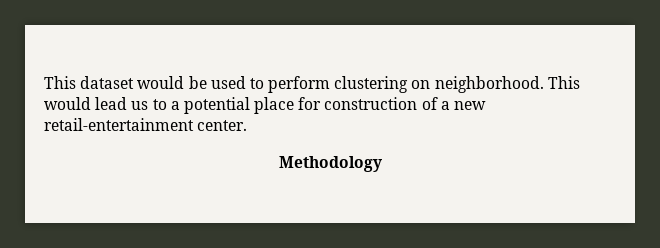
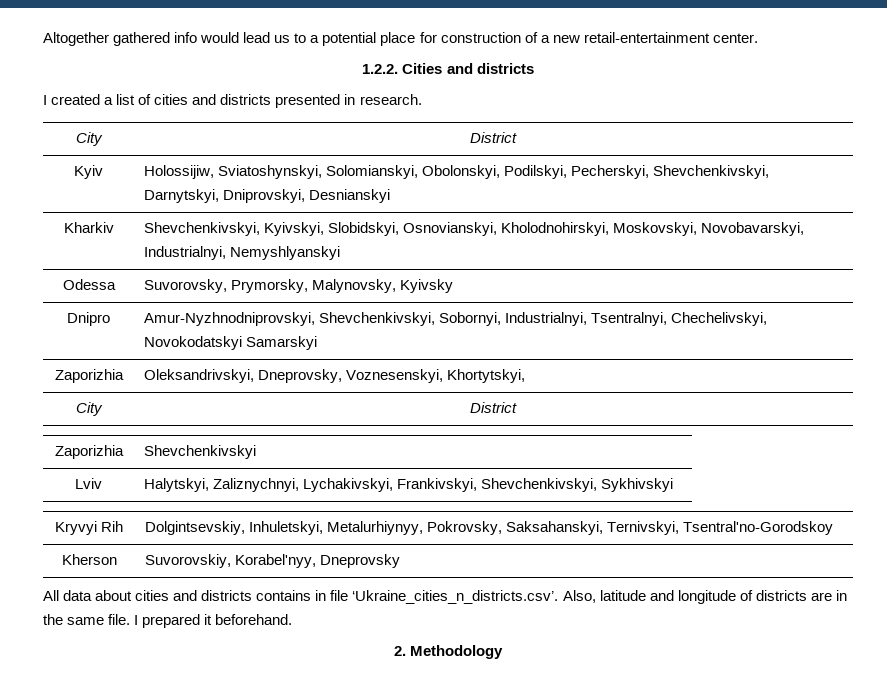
[44,76,580,93] This dataset would be used to perform clustering on neighborhood. This -> [43,32,198,46] Altogether gathered info
(248, 125) none -> [362,63,534,74] [43,94,422,108] [75,132,103,146] [470,132,517,143] [74,165,103,179] [143,165,770,179] [143,189,390,203] [63,222,114,233] [143,222,805,236] [143,246,340,260] [62,279,116,290] [143,279,453,293] [67,312,110,326] [143,312,768,326] [143,336,317,350] [54,369,124,383] [143,369,525,383] [75,402,103,416] [470,402,517,413] [54,445,124,459] [143,445,256,459] [75,478,102,489] [143,478,674,492] [54,521,124,535] [144,521,834,535] [61,554,117,565] [144,554,400,568] [43,590,847,604] [43,614,293,628] [393,646,406,656] 1.2.2. Cities and districts // I created a list of cities and districts presented in research. // City | District // Kyiv | Holossijiw, Sviatoshynskyi, Solomianskyi, Obolonskyi, Podilskyi, Pecherskyi, Shevchenkivskyi, Darnytskyi, Dniprovskyi, Desnianskyi // Kharkiv | Shevchenkivskyi, Kyivskyi, Slobidskyi, Osnovianskyi, Kholodnohirskyi, Moskovskyi, Novobavarskyi, Industrialnyi, Nemyshlyanskyi // Odessa | Suvorovsky, Prymorsky, Malynovsky, Kyivsky // Dnipro | Amur-Nyzhnodniprovskyi, Shevchenkivskyi, Sobornyi, Industrialnyi, Tsentralnyi, Chechelivskyi, Novokodatskyi Samarskyi // Zaporizhia | Oleksandrivskyi, Dneprovsky, Voznesenskyi, Khortytskyi, // City | District // Zaporizhia | Shevchenkivskyi // Lviv | Halytskyi, Zaliznychnyi, Lychakivskyi, Frankivskyi, Shevchenkivskyi, Sykhivskyi // Kryvyi Rih | Dolgintsevskiy, Inhuletskyi, Metalurhiynyy, Pokrovsky, Saksahanskyi, Ternivskyi, Tsentral'no-Gorodskoy // Kherson | Suvorovskiy, Korabel'nyy, Dneprovsky // All data about cities and districts contains in file ‘Ukraine_cities_n_districts.csv’. Also, latitude and longitude of districts are in the same file. I prepared it beforehand. // 2.

